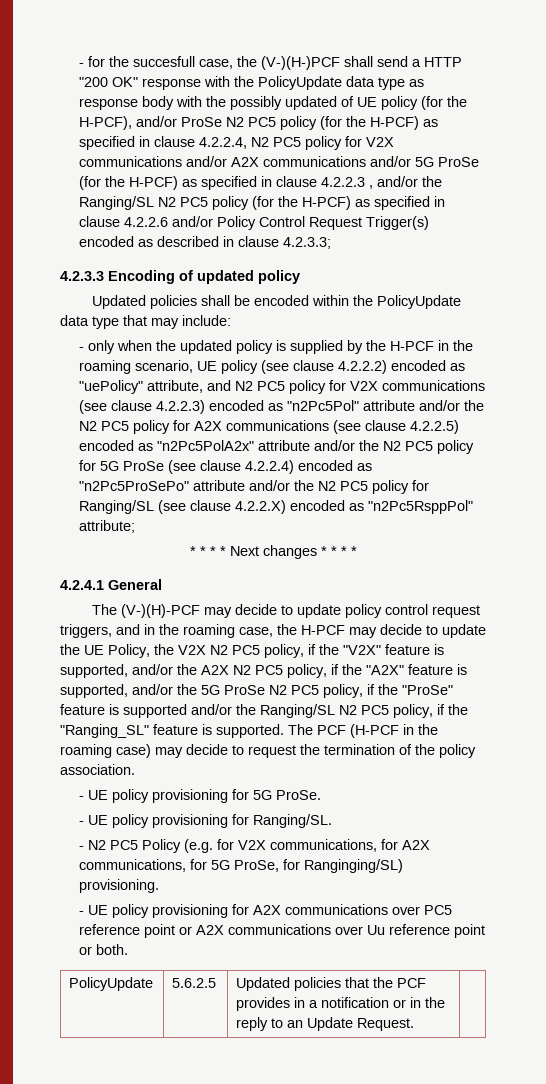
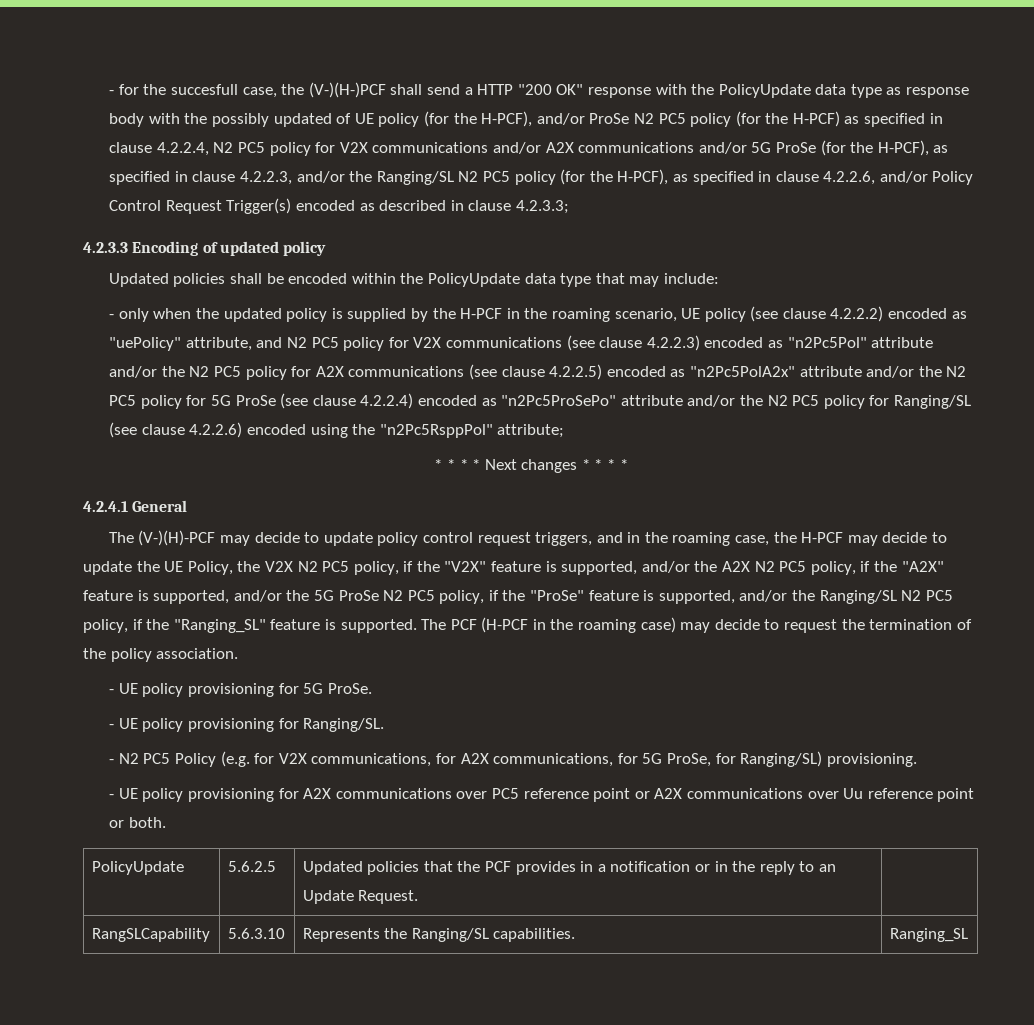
[129,176,374,190] H-PCF) as specified in clause 4.2.2.3 , -> [877,140,949,156] [109,171,293,185] H-PCF), as specified in clause 4.2.2.3,
[302,196,446,210] [79,216,169,227] H-PCF) as specified in clause 4.2.2.6 -> [617,169,876,185] H-PCF), as specified in clause 4.2.2.6,
[235,500,365,514] 4.2.2.X) encoded as -> [189,422,376,438] 4.2.2.6) encoded using the
[123,704,187,718] supported -> [658,590,735,604] supported,
[304,859,404,873] Ranginging/SL) -> [740,751,823,767] Ranging/SL)
(415, 1024) none -> [91,928,210,942] [227,928,285,939] [302,928,576,942] [889,928,968,942] // RangSLCapability | 5.6.3.10 | Represents the Ranging/SL capabilities. | Ranging_SL

